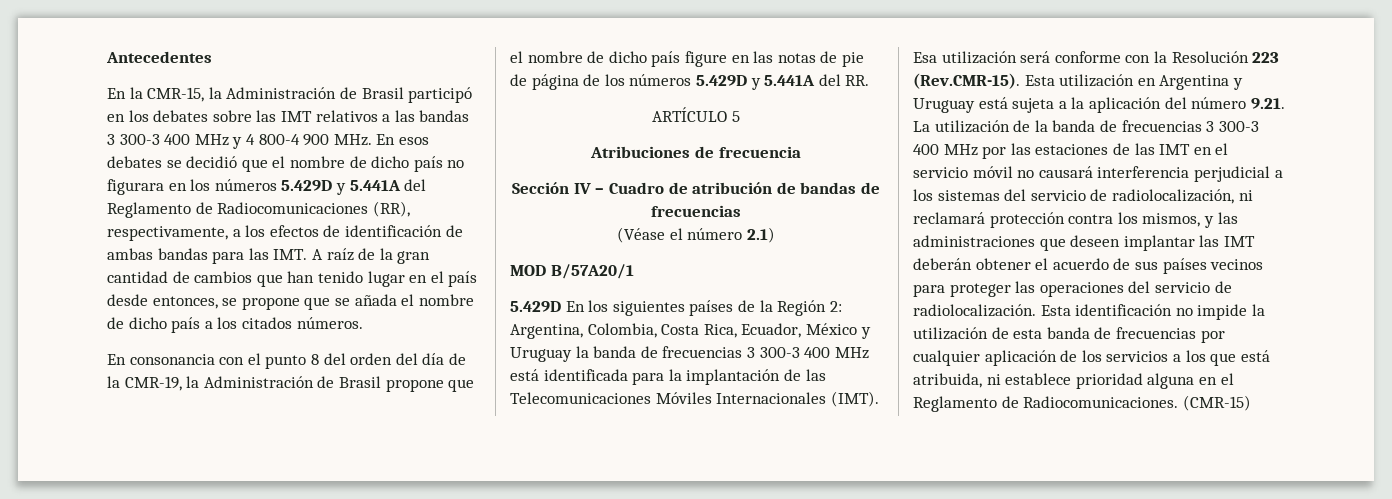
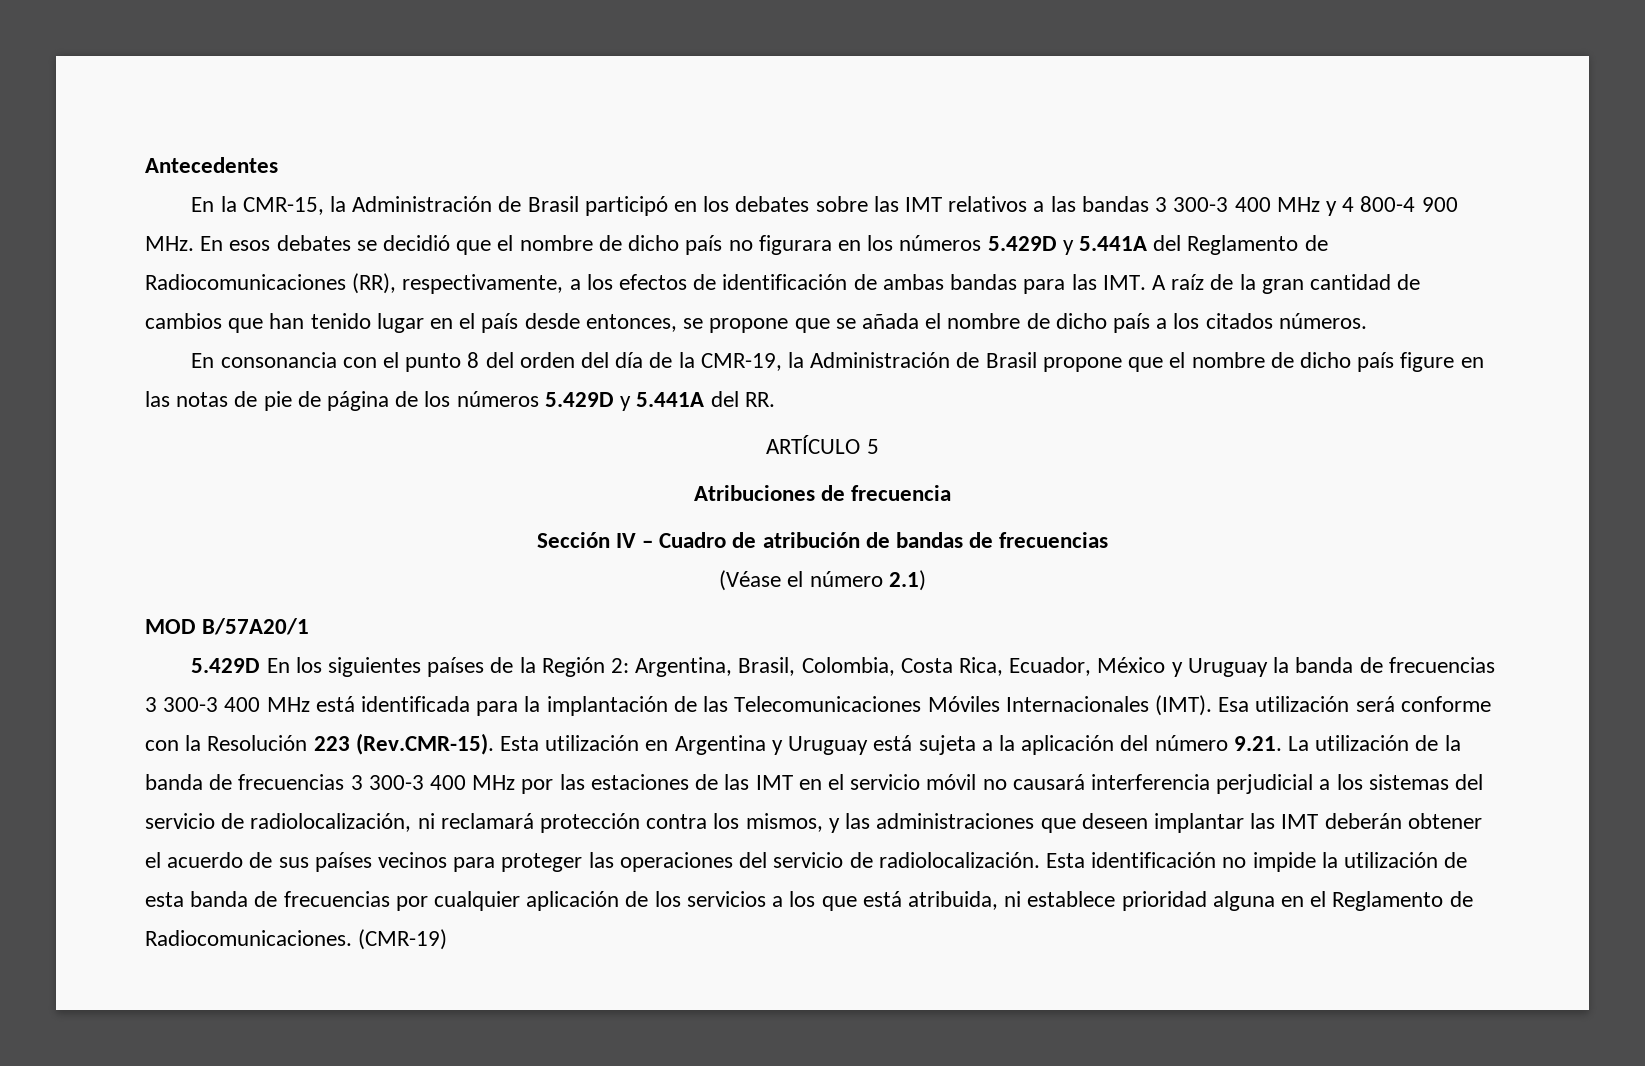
(583, 331) none -> [738,657,796,676] Brasil,
[1182,395,1251,411] (CMR-15) -> [358,929,448,950] (CMR-19)

